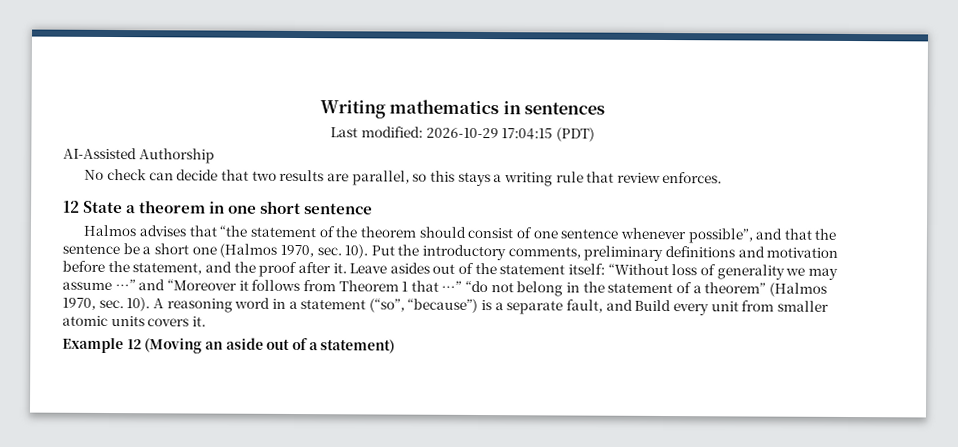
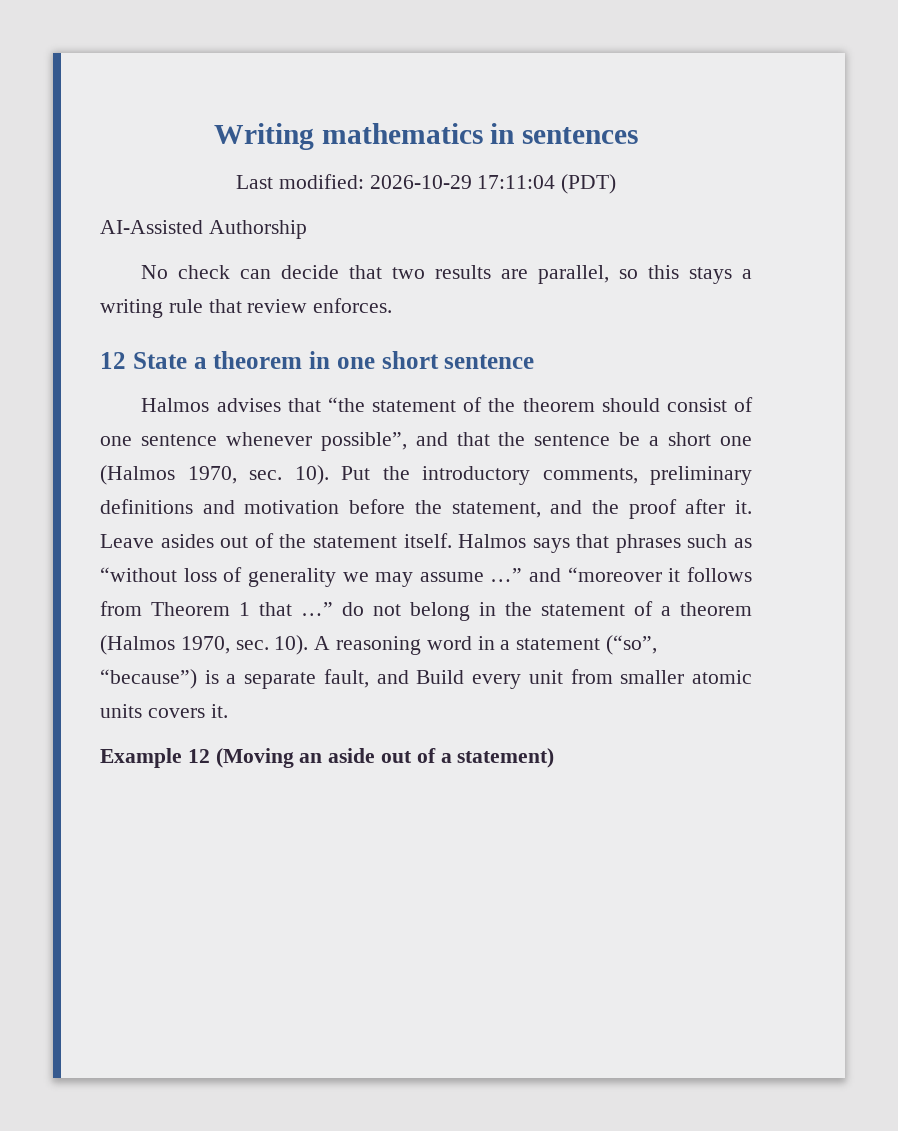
[501,128,554,140] 17:04:15 -> [477,175,556,189] 17:11:04
[568,263,669,276] itself: “Without -> [403,533,753,553] [100,567,177,582] itself. Halmos says that phrases such as “without
[166,279,237,291] “Moreover -> [567,567,662,582] “moreover
[465,280,489,293] “do -> [342,602,364,616] do
[704,282,767,294] theorem” -> [680,602,752,616] theorem

